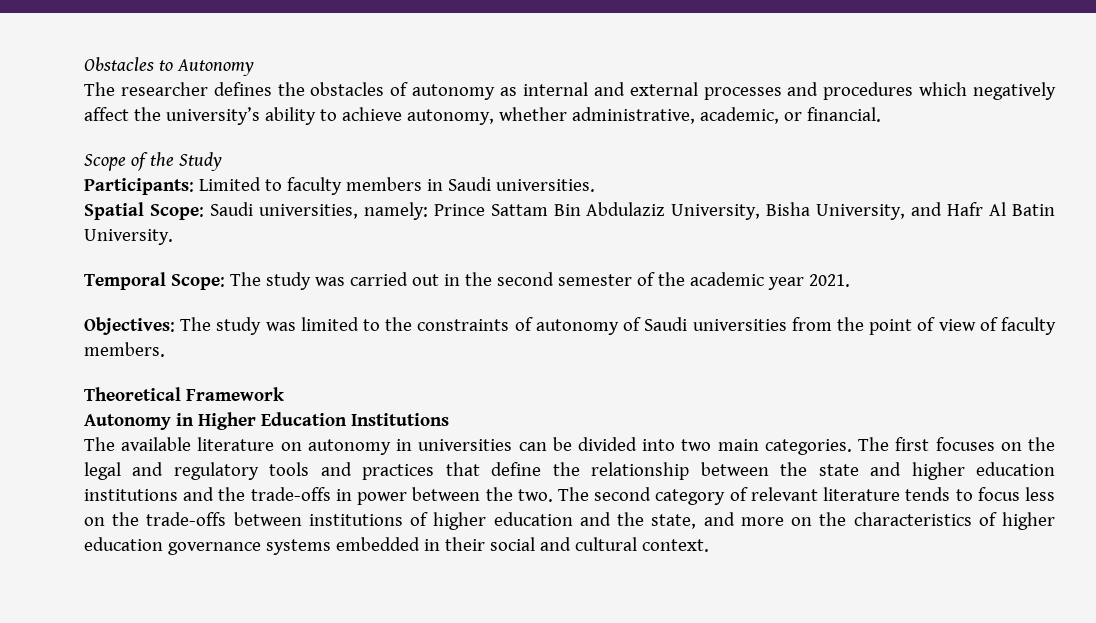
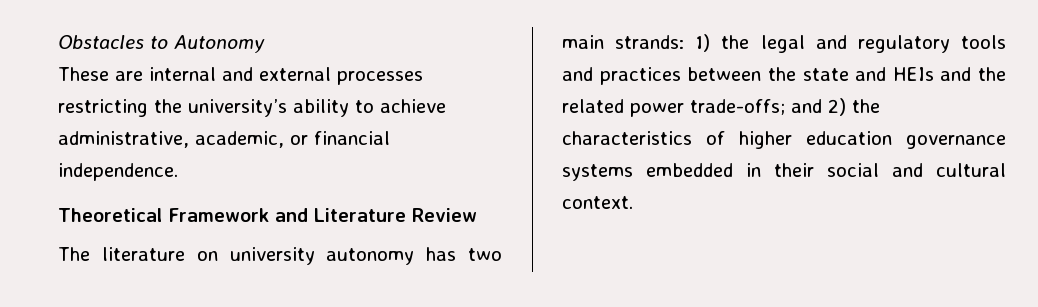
[84,82,1056,100] [84,107,129,121] The researcher defines the obstacles of autonomy as internal and external processes and procedures which negatively affect -> [58,67,423,85] [58,99,148,117] These are internal and external processes restricting
[406,107,567,125] autonomy, whether -> (446, 106) none
[806,107,881,122] [84,152,222,171] [84,177,595,195] [84,202,1055,220] [84,229,173,245] [84,272,850,290] [84,317,1056,335] [84,342,165,357] [84,387,284,401] [84,412,449,430] [84,437,192,451] financial. // Scope of the Study // Participants: Limited to faculty members in Saudi universities. // Spatial Scope: Saudi universities, namely: Prince Sattam Bin Abdulaziz University, Bisha University, and Hafr Al Batin University. // Temporal Scope: The study was carried out in the second semester of the academic year 2021. // Objectives: The study was limited to the constraints of autonomy of Saudi universities from the point of view of faculty members. // Theoretical Framework // Autonomy in Higher Education Institutions // The available -> [314,131,390,145] [58,163,178,181] [58,208,477,222] [58,247,90,261] financial independence. // Theoretical Framework and Literature Review // The
[307,437,1022,455] autonomy in universities can be divided into two main categories. The first focuses on -> [229,247,502,265] [562,34,711,52] university autonomy has two main strands: 1)
[445,462,1056,480] [84,487,1055,505] [84,512,813,530] that define the relationship between the state and higher education institutions and the trade-offs in power between the two. The second category of relevant literature tends to focus less on the trade-offs between institutions of higher education and the state, and more on -> [687,67,1006,81] [562,98,846,117] between the state and HEIs and the related power trade-offs; and 2)

